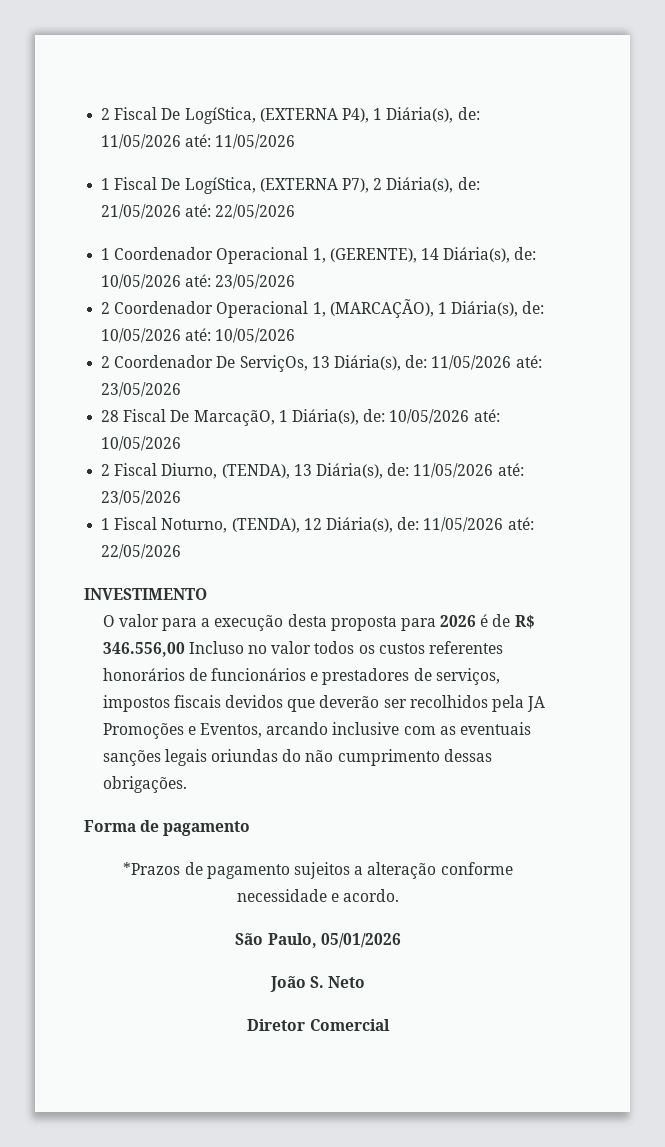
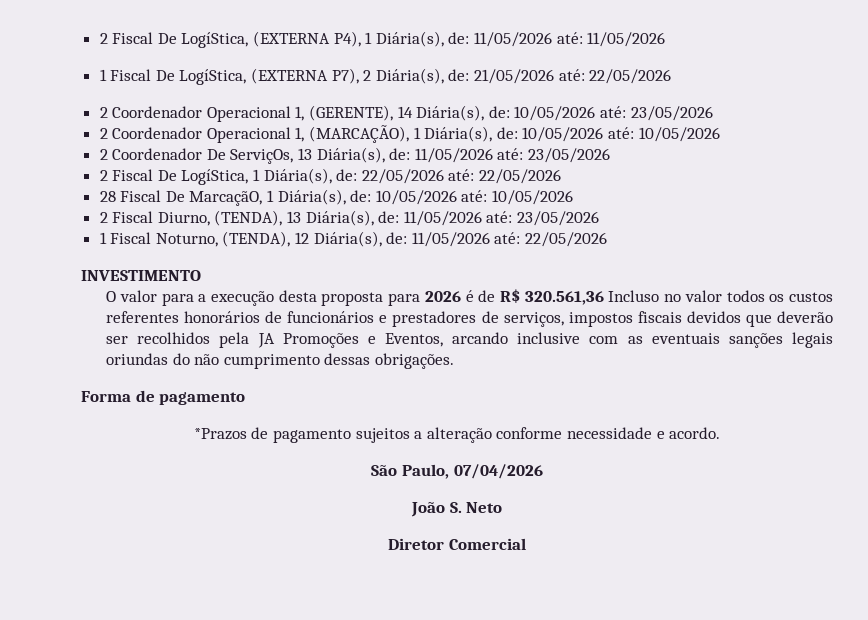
[101,248,111,260] 1 -> [99,107,108,118] 2
(182, 389) none -> [99,168,562,185] // 2 Fiscal De LogíStica, 1 Diária(s), de: 22/05/2026 até: 22/05/2026
[102,642,185,657] 346.556,00 -> [524,291,604,305] 320.561,36
[320,933,401,948] 05/01/2026 -> [453,464,543,479] 07/04/2026

